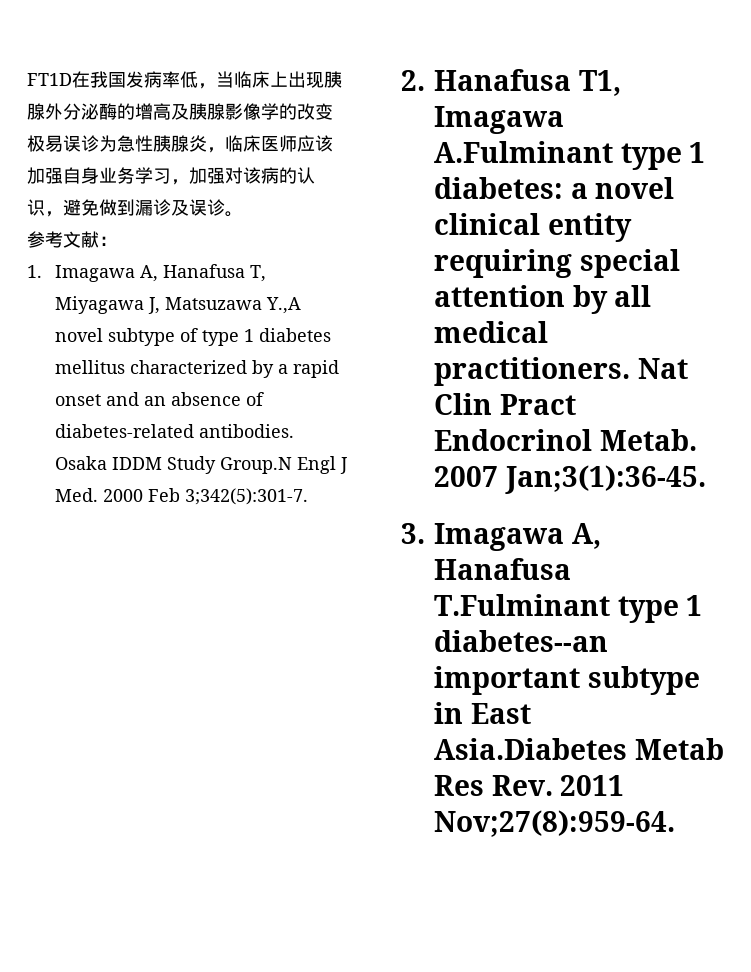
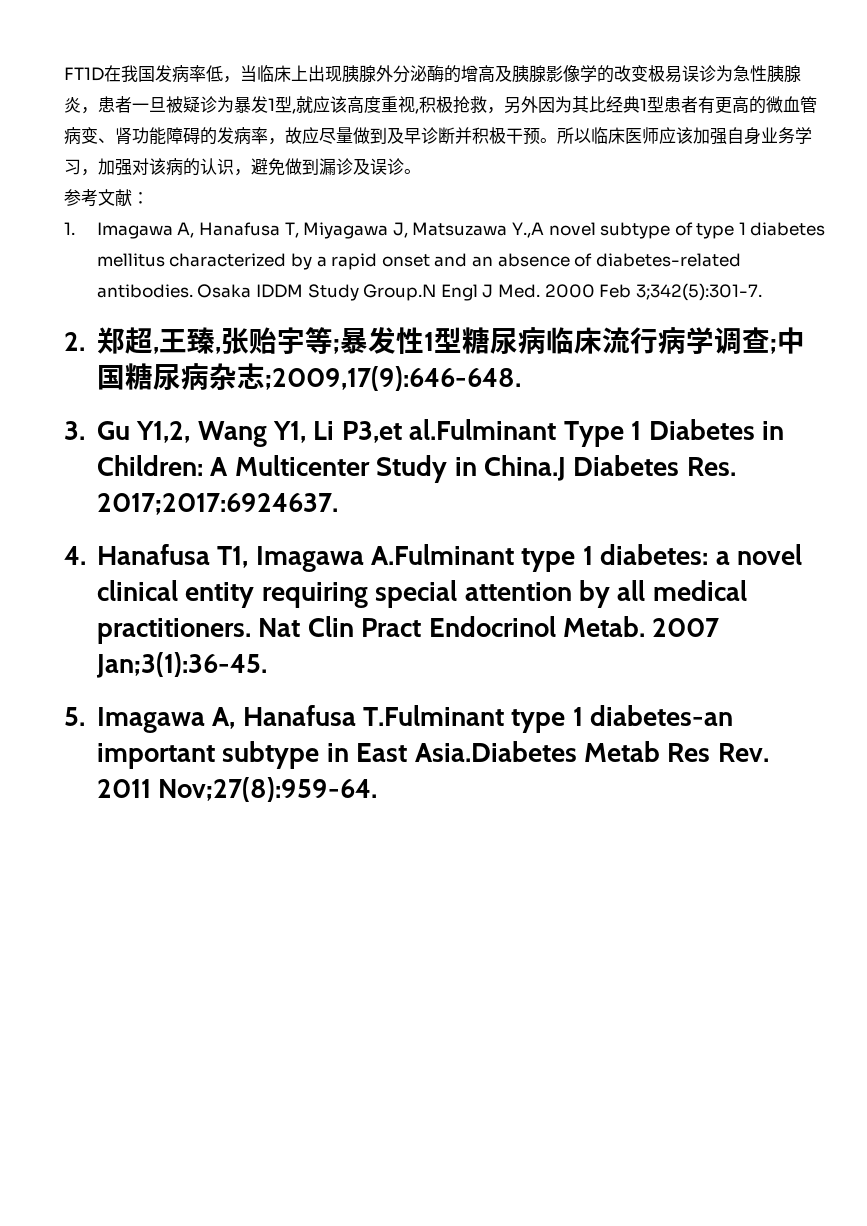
(225, 150) none -> [98,96,817,114] [64,127,591,145] 患者一旦被疑诊为暴发1型,就应该高度重视,积极抢救，另外因为其比经典1型患者有更高的微血管病变、肾功能障碍的发病率，故应尽量做到及早诊断并积极干预。所以
(425, 80) none -> [96,327,805,354] [96,363,521,391] [64,419,784,447] [96,455,736,483] [96,493,338,515] [64,546,86,565] 郑超,王臻,张贻宇等;暴发性1型糖尿病临床流行病学调查;中国糖尿病杂志;2009,17(9):646-648. // 3. Gu Y1,2, Wang Y1, Li P3,et al.Fulminant Type 1 Diabetes in Children: A Multicenter Study in China.J Diabetes Res. 2017;2017:6924637. // 4.
[401,523,425,544] 3. -> [64,707,85,726] 5.
[434,630,608,652] diabetes--an -> [590,705,734,726] diabetes-an

